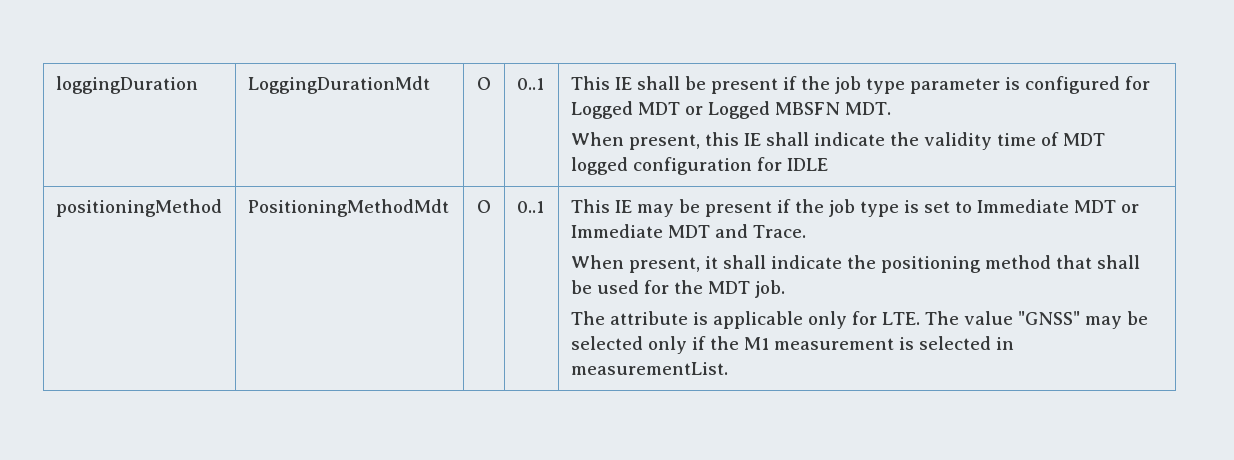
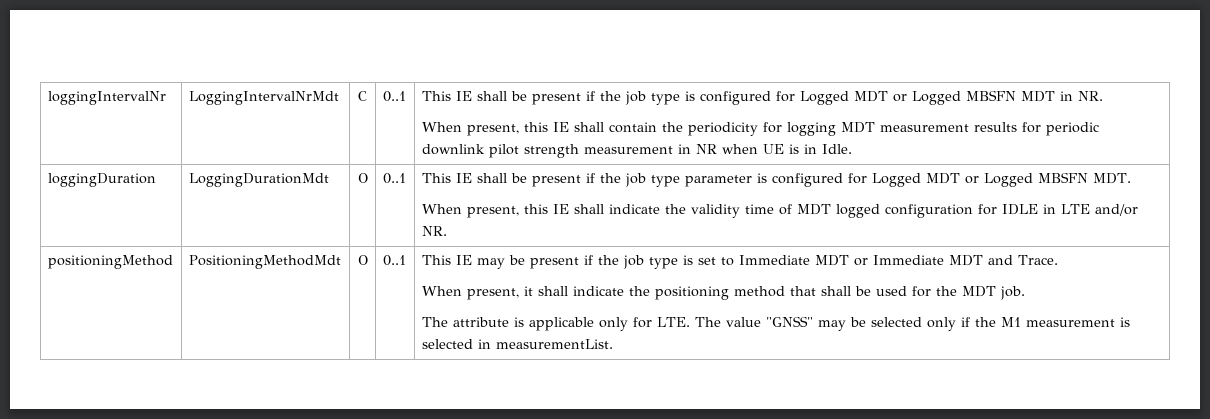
(55, 85) none -> [47,91,166,105] [188,91,339,105] [358,91,367,101] [382,91,406,102] [421,90,1103,105] [421,122,1099,136] [421,144,852,158] loggingIntervalNr | LoggingIntervalNrMdt | C | 0..1 | This IE shall be present if the job type is configured for Logged MDT or Logged MBSFN MDT in NR. // When present, this IE shall contain the periodicity for logging MDT measurement results for periodic downlink pilot strength measurement in NR when UE is in Idle. //
(828, 164) none -> [1042,204,1138,216] [421,226,447,236] in LTE and/or NR.

